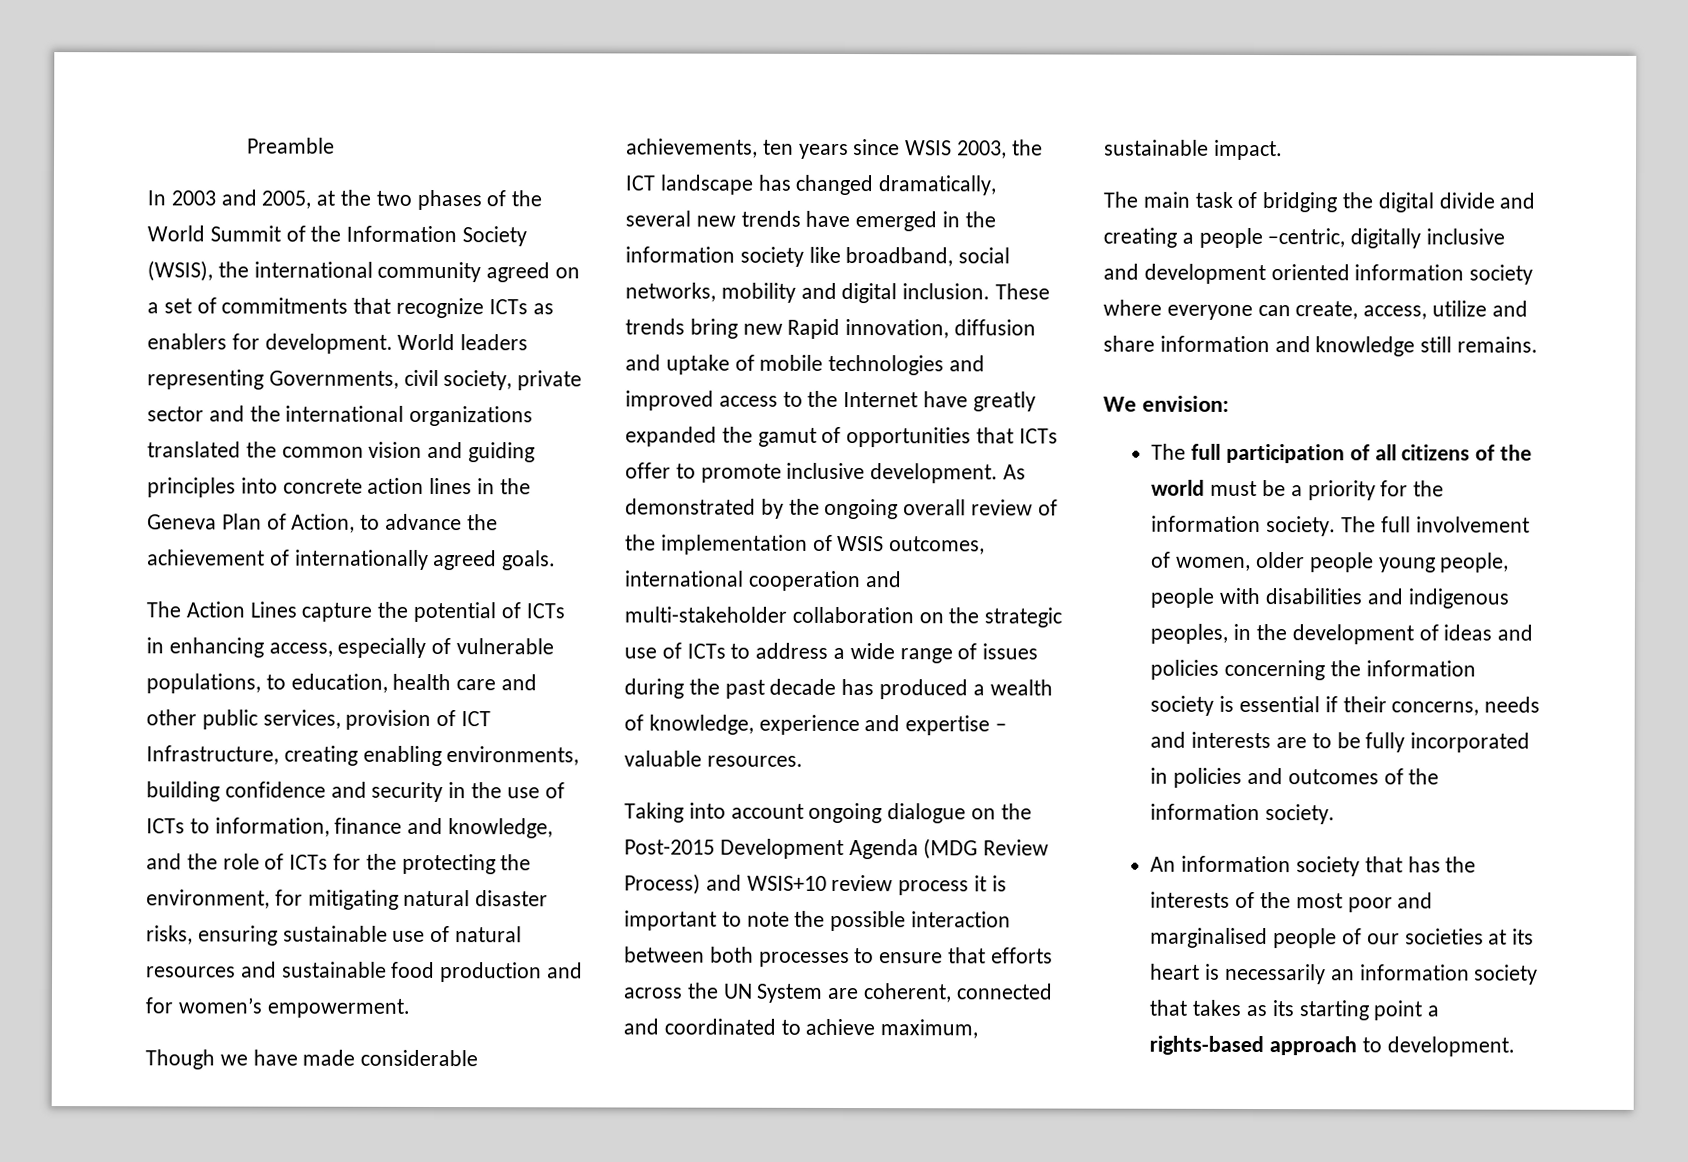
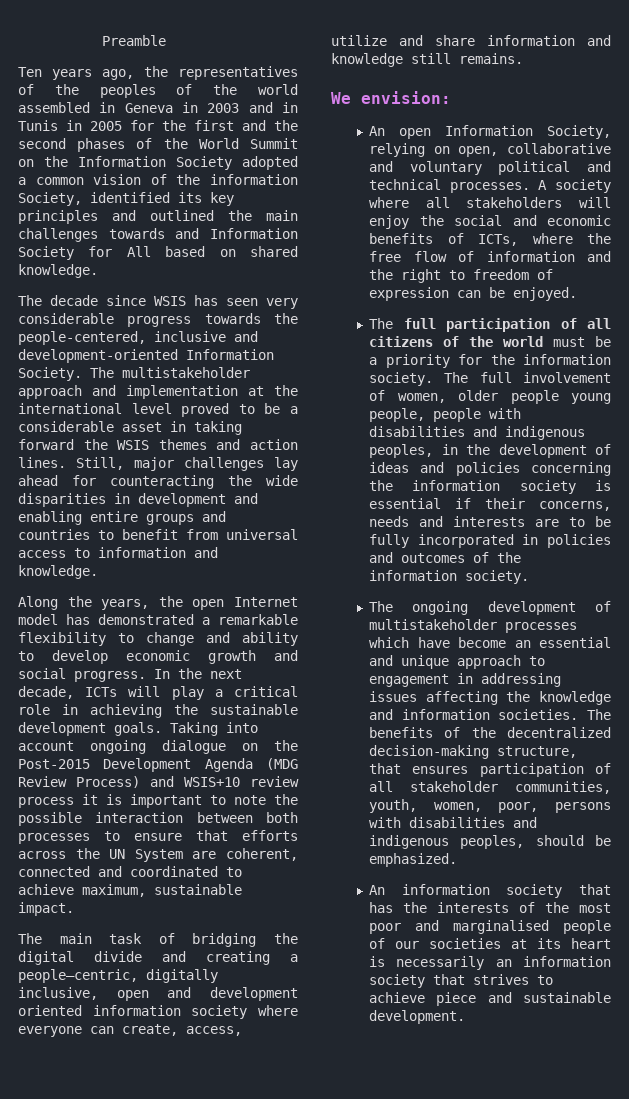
[147,189,412,209] In 2003 and 2005, at the two -> [18,66,298,80] [18,84,298,98] [18,102,298,113] [18,120,298,131] [18,138,66,149] Ten years ago, the representatives of the peoples of the world assembled in Geneva in 2003 and in Tunis in 2005 for the first and the second
[285,225,306,242] of -> [18,159,34,167] on
[147,260,581,283] [147,297,554,319] [147,333,529,354] [147,369,583,391] [147,405,534,427] [147,441,536,463] [147,477,531,498] [147,513,498,533] [147,549,557,571] [146,601,565,623] [146,637,555,658] [146,673,538,694] [146,709,492,730] [146,745,580,767] [146,781,565,803] [146,817,554,839] [146,853,532,875] [146,889,549,910] [146,925,523,946] [146,961,584,983] [145,997,410,1018] [145,1049,479,1070] [626,138,1043,160] [625,174,997,196] [625,210,996,232] [625,246,1011,267] [625,282,1051,304] [625,318,1037,339] [625,354,986,376] [625,390,1036,412] [625,426,1058,448] [625,462,1027,484] [625,498,1058,520] [625,534,986,555] [624,570,902,592] [624,606,1063,628] [624,642,1039,664] [624,678,1053,700] [624,714,1008,736] [624,750,803,767] (WSIS), the international community agreed on a set of commitments that recognize ICTs as enablers for development. World leaders representing Governments, civil society, private sector and the international organizations translated the common vision and guiding principles into concrete action lines in the Geneva Plan of Action, to advance the achievement of internationally agreed goals. // The Action Lines capture the potential of ICTs in enhancing access, especially of vulnerable populations, to education, health care and other public services, provision of ICT Infrastructure, creating enabling environments, building confidence and security in the use of ICTs to information, finance and knowledge, and the role of ICTs for the protecting the environment, for mitigating natural disaster risks, ensuring sustainable use of natural resources and sustainable food production and for women’s empowerment. // Though we have made considerable achievements, ten years since WSIS 2003, the ICT landscape has changed dramatically, several new trends have emerged in the information society like broadband, social networks, mobility and digital inclusion. These trends bring new Rapid innovation, diffusion and uptake of mobile technologies and improved access to the Internet have greatly expanded the gamut of opportunities that ICTs offer to promote inclusive development. As demonstrated by the ongoing overall review of the implementation of WSIS outcomes, international cooperation and multi-stakeholder collaboration on the strategic use of ICTs to address a wide range of issues during the past decade has produced a wealth of knowledge, experience and expertise – valuable resources. // -> [242,156,298,170] [18,174,298,185] [18,192,234,206] [18,210,298,224] [18,228,298,242] [18,246,298,260] [18,264,98,278] [18,295,298,309] [18,313,298,327] [18,331,258,345] [18,349,274,363] [18,367,250,381] [18,385,298,399] [18,403,298,417] [18,421,242,435] [18,439,298,450] [18,457,298,471] [18,475,298,489] [18,493,258,507] [18,511,226,525] [18,529,298,540] [18,547,218,558] [18,565,98,579] [18,596,298,610] [18,614,298,625] [18,632,298,646] [18,650,298,664] [18,668,242,682] [18,686,298,700] [18,704,298,718] [18,722,162,736] adopted a common vision of the information Society, identified its key principles and outlined the main challenges towards and Information Society for All based on shared knowledge. // The decade since WSIS has seen very considerable progress towards the people-centered, inclusive and development-oriented Information Society. The multistakeholder approach and implementation at the international level proved to be a considerable asset in taking forward the WSIS themes and action lines. Still, major challenges lay ahead for counteracting the wide disparities in development and enabling entire groups and countries to benefit from universal access to information and knowledge. // Along the years, the open Internet model has demonstrated a remarkable flexibility to change and ability to develop economic growth and social progress. In the next decade, ICTs will play a critical role in achieving the sustainable development goals.
[1198,227,1506,249] people –centric, digitally inclusive -> [18,969,218,983] [18,987,149,1001] people–centric, digitally inclusive, open
(1230, 403) none -> [369,125,611,139] [369,143,611,157] [369,161,611,175] [369,179,611,193] [369,197,611,208] [369,215,611,229] [369,233,611,246] [369,251,611,262] [369,269,554,283] [369,287,578,301] // An open Information Society, relying on open, collaborative and voluntary political and technical processes. A society where all stakeholders will enjoy the social and economic benefits of ICTs, where the free flow of information and the right to freedom of expression can be enjoyed.
(1336, 814) none -> [369,601,611,615] [369,619,578,633] [369,637,611,648] [369,655,546,669] [369,673,562,687] [369,691,611,705] [369,709,611,720] [369,727,611,738] [369,745,578,759] [369,763,611,777] [369,781,611,794] [369,799,611,813] [369,817,538,828] [369,835,611,849] [369,853,458,867] // The ongoing development of multistakeholder processes which have become an essential and unique approach to engagement in addressing issues affecting the knowledge and information societies. The benefits of the decentralized decision-making structure, that ensures participation of all stakeholder communities, youth, women, poor, persons with disabilities and indigenous peoples, should be emphasized.
[1192,999,1440,1021] [1149,1035,1383,1056] takes as its starting point a rights-based approach to -> [473,974,554,985] [369,992,611,1006] strives to achieve piece and sustainable

